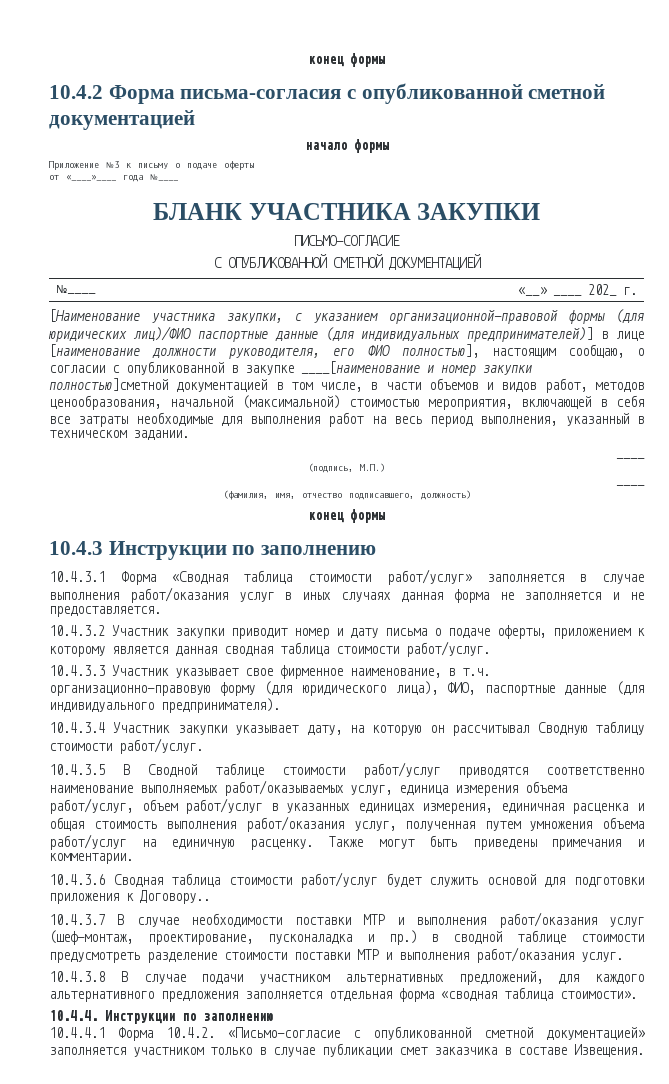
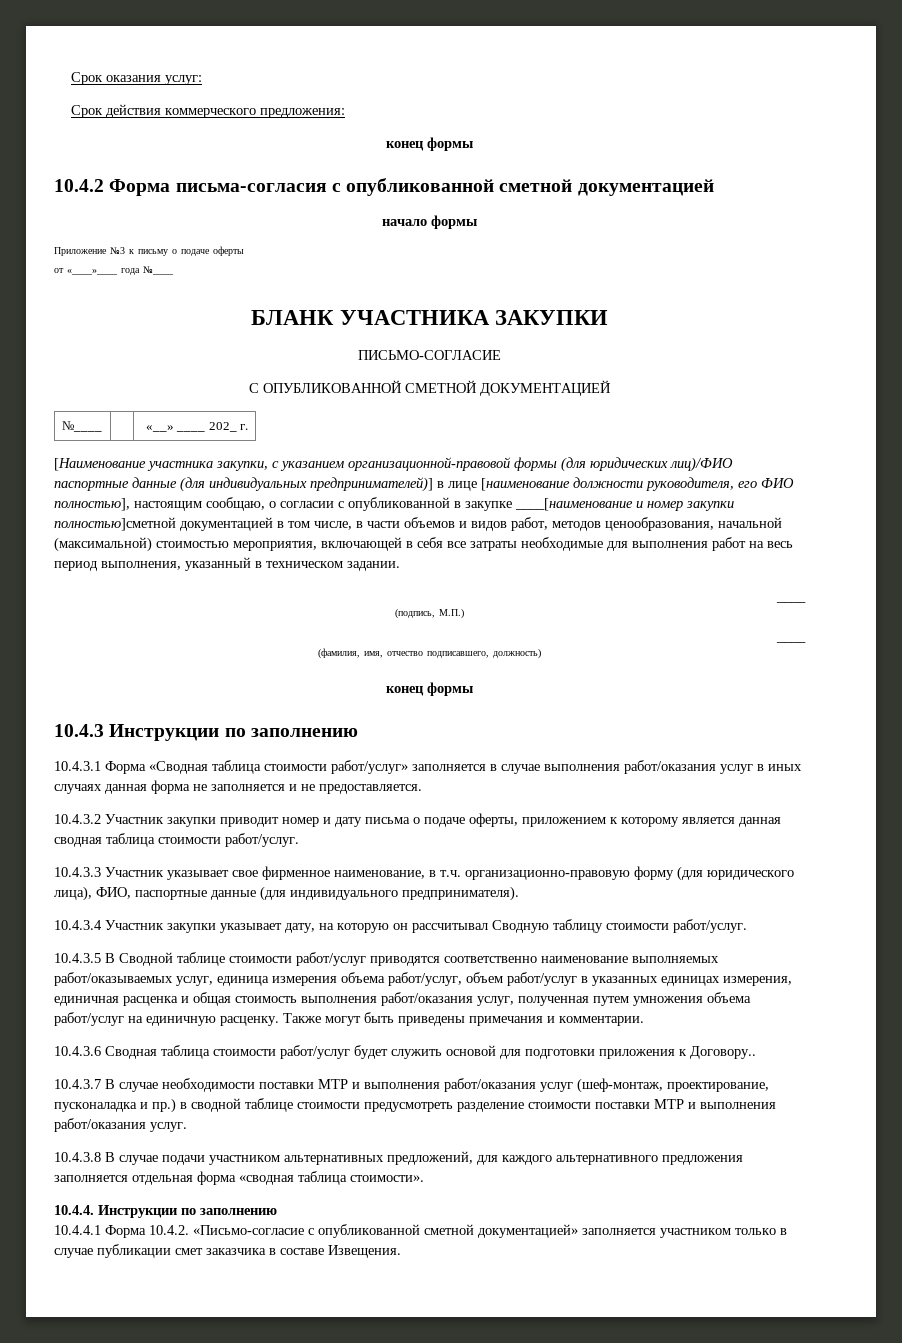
(308, 61) none -> [70,72,202,85] [70,104,345,118] Срок оказания услуг: // Срок действия коммерческого предложения: //

